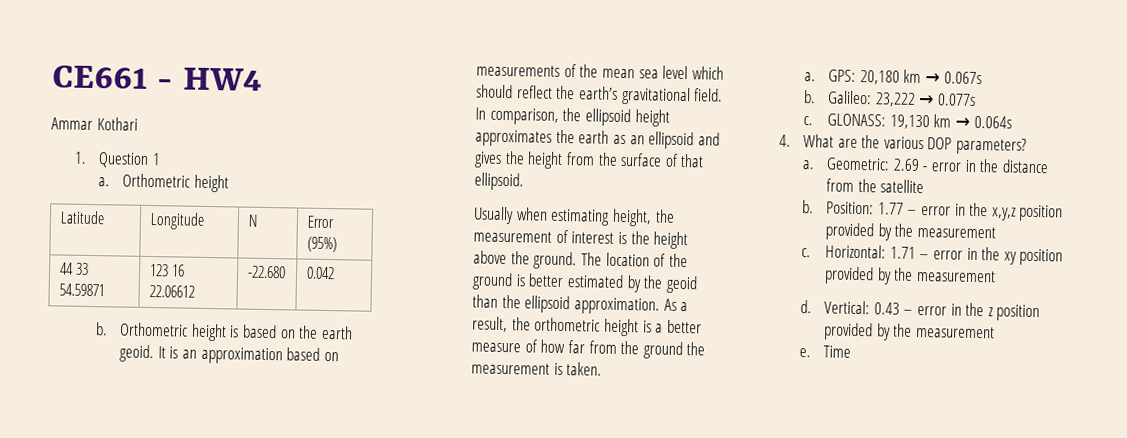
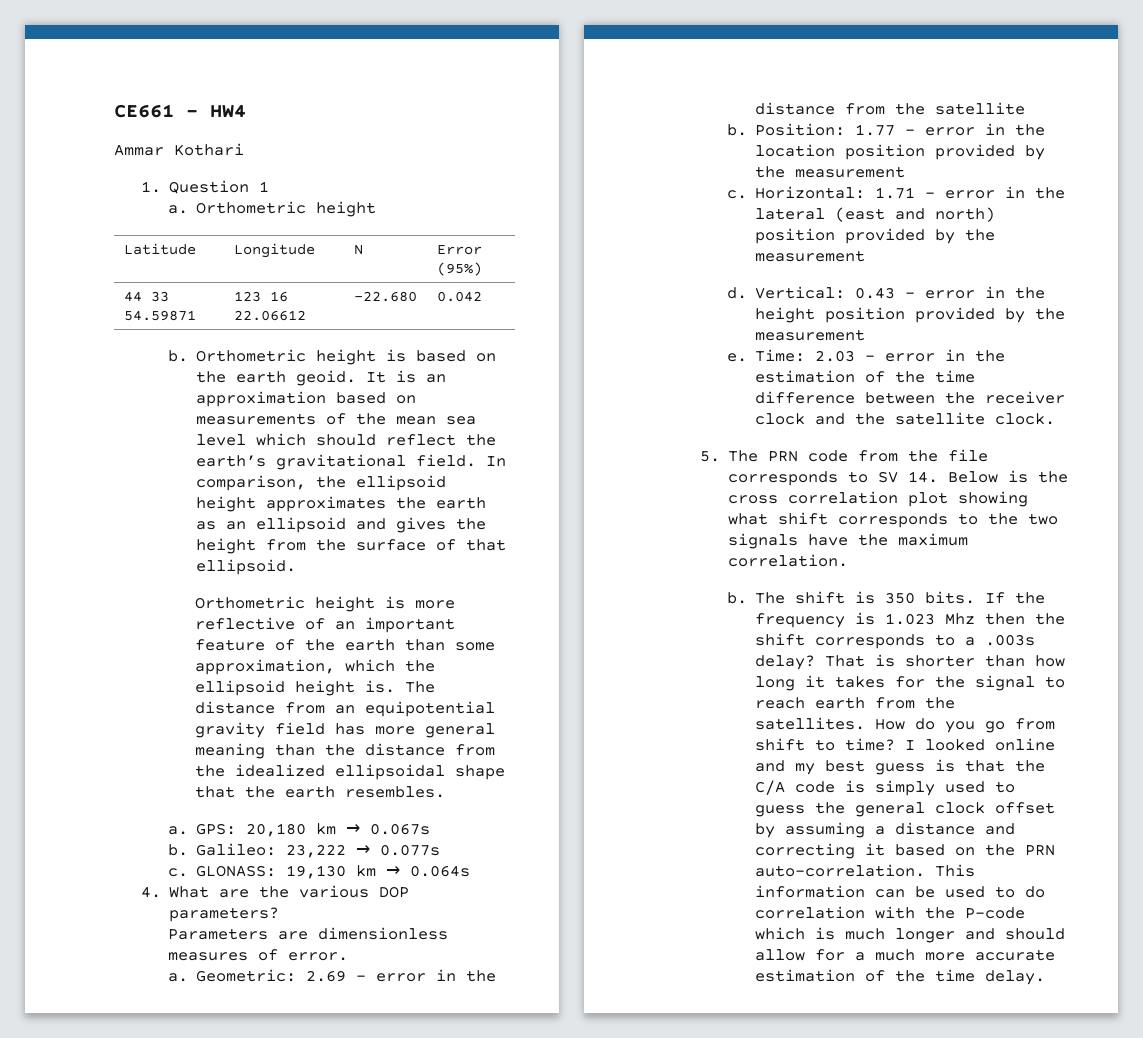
[473,206,675,227] [473,229,689,250] [473,250,688,270] [472,272,698,294] [472,294,689,315] [472,316,702,337] [471,339,706,360] [471,362,603,376] Usually when estimating height, the measurement of interest is the height above the ground. The location of the ground is better estimated by the geoid than the ellipsoid approximation. As a result, the orthometric height is a better measure of how far from the ground the measurement is taken. -> [194,596,455,612] [194,617,455,633] [194,639,495,651] [194,659,435,675] [194,680,435,696] [194,701,495,717] [194,722,495,738] [194,743,495,759] [194,764,505,780] [194,786,445,798] Orthometric height is more reflective of an important feature of the earth than some approximation, which the ellipsoid height is. The distance from an equipotential gravity field has more general meaning than the distance from the idealized ellipsoidal shape that the earth resembles.
(1028, 146) none -> [167,927,448,940] [167,949,348,961] // Parameters are dimensionless measures of error.
[991,207,1017,221] x,y,z -> [755,144,836,157] location
[1003,251,1017,265] xy -> [755,207,996,222] lateral (east and north)
[987,307,994,317] z -> [755,307,816,323] height
[823,345,852,358] Time -> [755,349,1006,362] [755,370,976,383] [755,391,1066,404] [755,412,1056,425] [699,449,989,462] [728,470,1069,486] [728,491,1029,507] [728,512,1059,528] [728,533,969,549] [728,554,849,567] [726,591,1046,604] [755,612,1066,628] [755,633,1036,649] [755,654,1066,670] [755,675,1066,691] [755,697,956,709] [755,717,1056,733] [755,738,1056,751] [755,759,1046,775] [755,780,1016,796] [755,802,1056,817] [755,822,1016,838] [755,843,1056,859] [755,864,976,877] [755,885,1046,898] [755,906,1026,919] [755,927,1066,943] [755,949,1056,961] [755,969,1046,985] Time: 2.03 – error in the estimation of the time difference between the receiver clock and the satellite clock. // 5. The PRN code from the file corresponds to SV 14. Below is the cross correlation plot showing what shift corresponds to the two signals have the maximum correlation. // b. The shift is 350 bits. If the frequency is 1.023 Mhz then the shift corresponds to a .003s delay? That is shorter than how long it takes for the signal to reach earth from the satellites. How do you go from shift to time? I looked online and my best guess is that the C/A code is simply used to guess the general clock offset by assuming a distance and correcting it based on the PRN auto-correlation. This information can be used to do correlation with the P-code which is much longer and should allow for a much more accurate estimation of the time delay.

